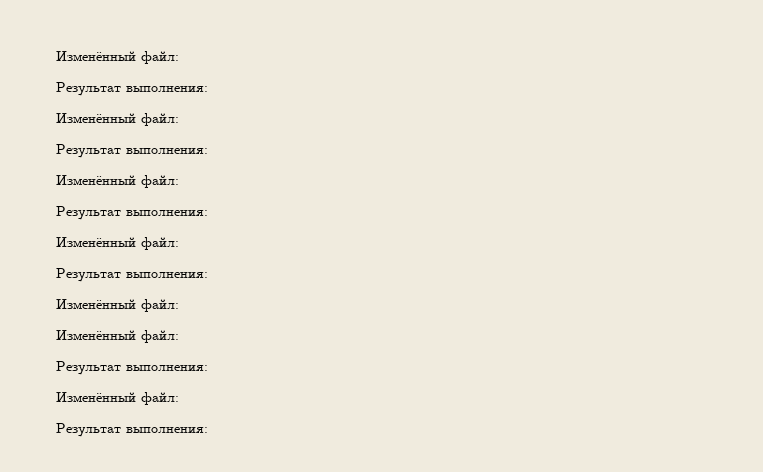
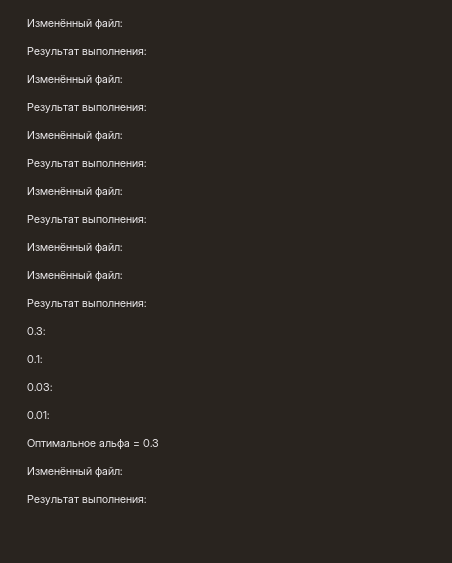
(208, 368) none -> [27,327,45,335] [27,355,42,363] [27,383,52,391] [27,411,49,419] [27,439,159,450] // 0.3: // 0.1: // 0.03: // 0.01: // Оптимальное альфа = 0.3

